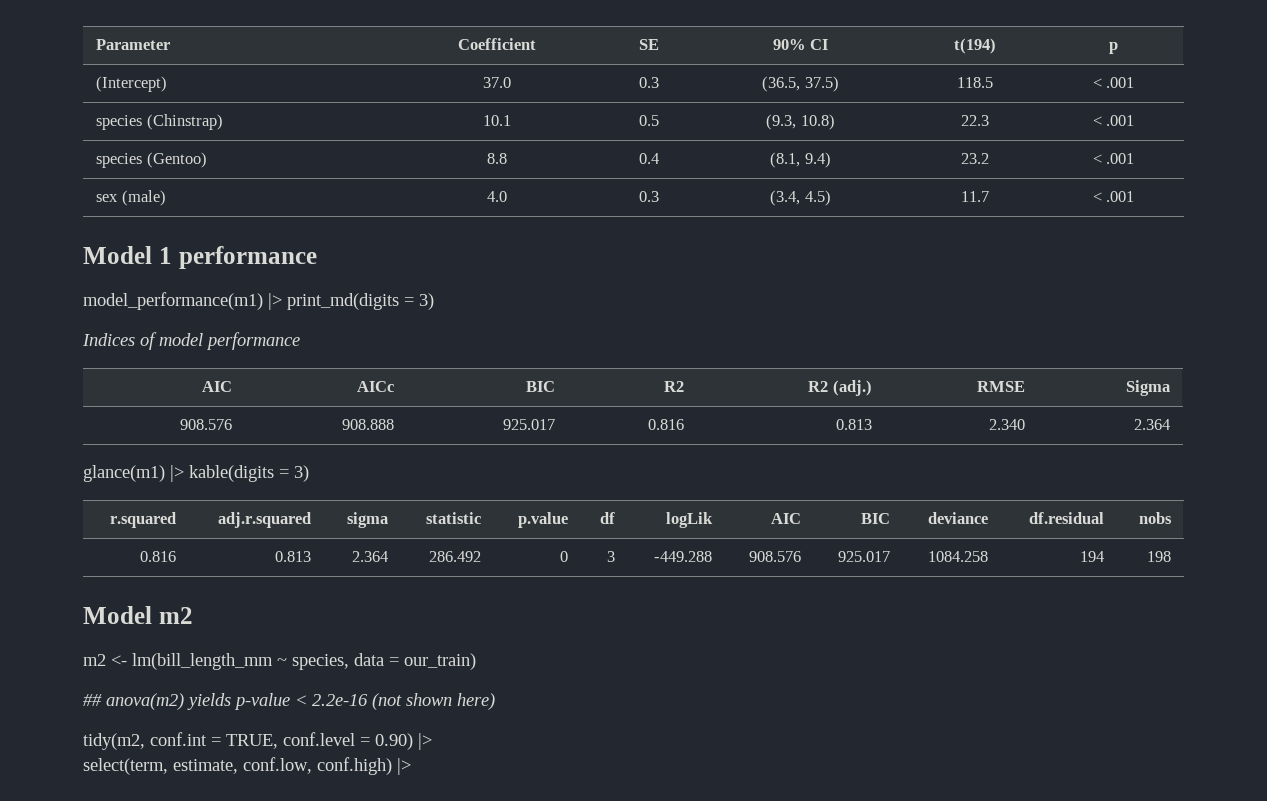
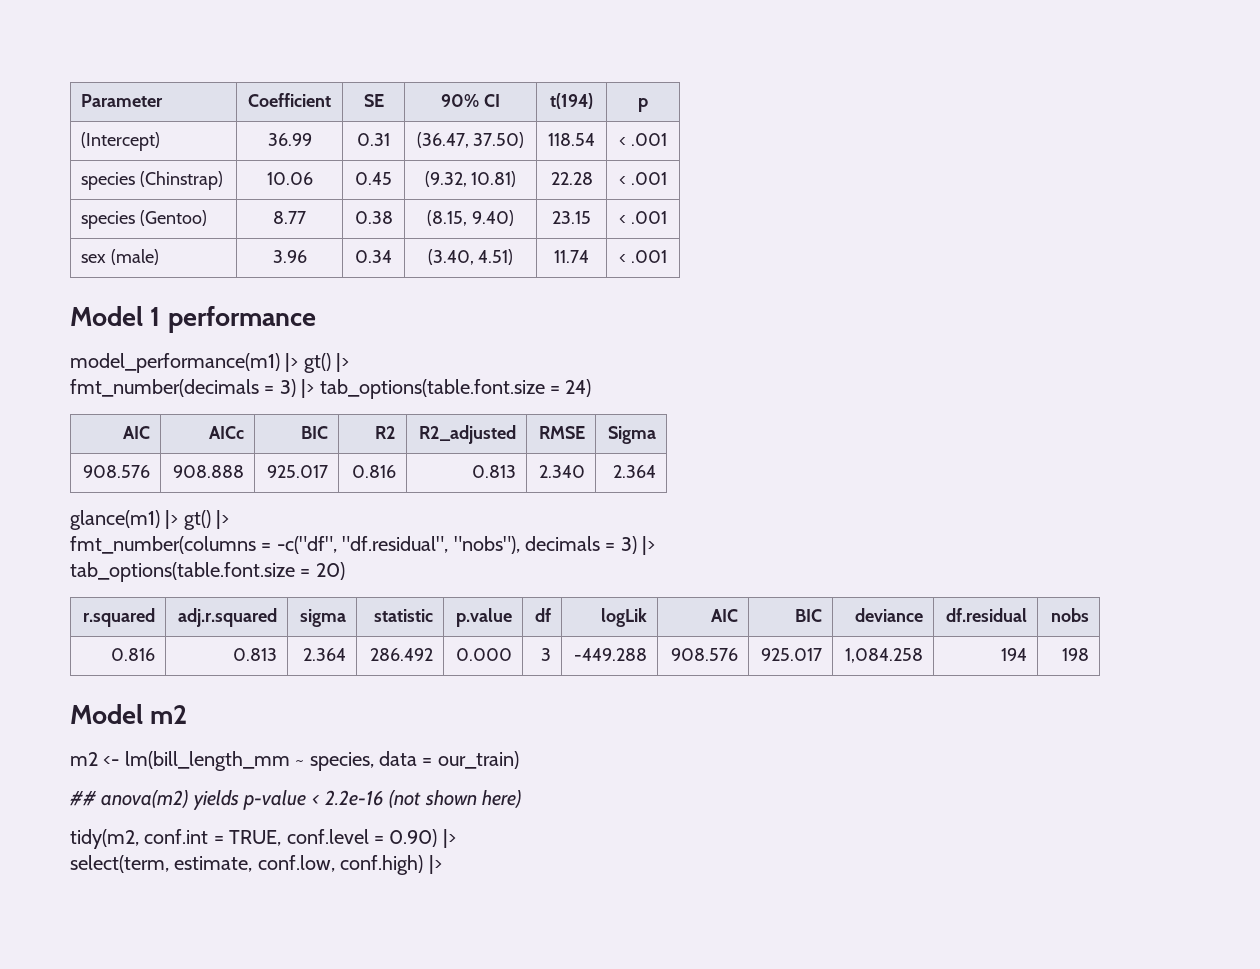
[482,77,511,88] [638,77,659,88] [762,76,839,92] [956,77,993,88] 37.0 | 0.3 | (36.5, 37.5) | 118.5 -> [267,133,312,146] [357,133,390,146] [416,132,525,148] [548,133,595,146] 36.99 | 0.31 | (36.47, 37.50) | 118.54
[482,115,511,126] [638,115,659,126] [766,114,835,130] [960,115,989,126] 10.1 | 0.5 | (9.3, 10.8) | 22.3 -> [266,172,313,185] [355,172,392,185] [424,171,517,187] [550,172,593,185] 10.06 | 0.45 | (9.32, 10.81) | 22.28
[486,153,507,164] [638,153,659,164] [770,152,831,168] [960,153,989,164] 8.8 | 0.4 | (8.1, 9.4) | 23.2 -> [273,211,306,224] [354,211,393,224] [427,210,514,226] [552,211,591,224] 8.77 | 0.38 | (8.15, 9.40) | 23.15
[486,191,507,202] [638,191,659,202] [770,190,831,206] [960,191,989,202] 4.0 | 0.3 | (3.4, 4.5) | 11.7 -> [272,250,307,263] [355,250,392,263] [427,249,514,265] [554,250,589,263] 3.96 | 0.34 | (3.40, 4.51) | 11.74
[287,293,434,310] [82,332,300,350] print_md(digits = 3) // Indices of model performance -> [303,353,350,373] [70,379,592,399] gt() |> // fmt_number(decimals = 3) |> tab_options(table.font.size = 24)
[808,380,872,396] R2 (adj.) -> [418,425,516,444] R2_adjusted
[189,465,309,482] kable(digits = 3) -> [183,510,230,530] [70,536,656,555] [70,562,345,582] gt() |> // fmt_number(columns = -c("df", "df.residual", "nobs"), decimals = 3) |> // tab_options(table.font.size = 20)
[559,551,568,562] 0 -> [455,648,512,661] 0.000
[927,551,988,562] 1084.258 -> [844,648,923,663] 1,084.258

